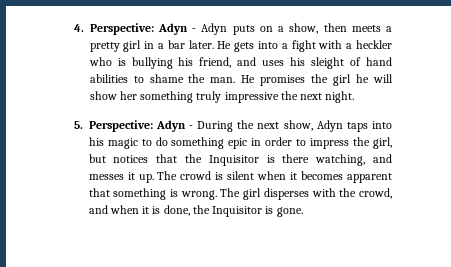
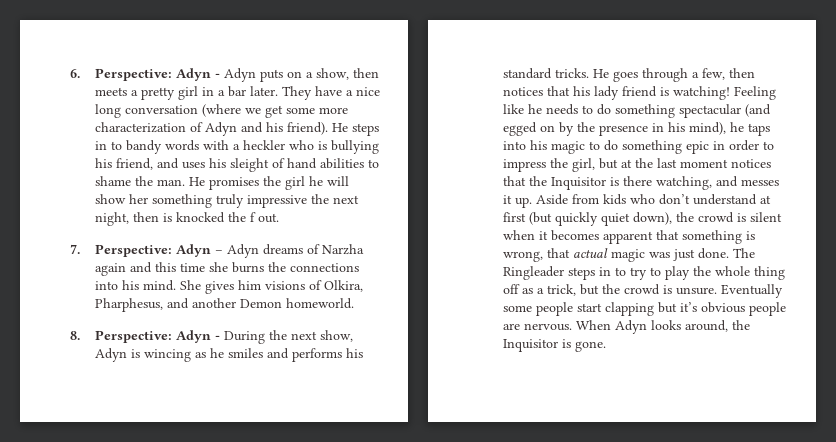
[73,24,84,32] 4. -> [70,69,81,78] 6.
[217,40,316,52] He gets into a fight -> [281,86,380,100] [94,104,348,118] [94,122,379,136] [94,140,199,154] They have a nice long conversation (where we get some more characterization of Adyn and his friend). He steps in to bandy words
[325,91,355,103] [73,121,83,129] night. // 5. -> [94,212,279,226] [70,244,364,258] [94,262,359,276] [94,280,363,294] [94,298,354,312] [70,331,81,340] night, then is knocked the f out. // 7. Perspective: Adyn – Adyn dreams of Narzha again and this time she burns the connections into his mind. She gives him visions of Olkira, Pharphesus, and another Demon homeworld. // 8.
(343, 126) none -> [130,348,363,362] [502,68,755,82] [502,86,776,100] [502,104,771,118] [502,122,744,136] is wincing as he smiles and performs his standard tricks. He goes through a few, then notices that his lady friend is watching! Feeling like he needs to do something spectacular (and egged on by the presence in his mind), he
(106, 158) none -> [620,158,728,168] at the last moment
[157,171,178,180] The -> [535,194,771,205] [502,212,694,226] Aside from kids who don’t understand at first (but quickly quiet down), the
[180,188,392,200] [88,205,190,216] wrong. The girl disperses with the crowd, and when it is done, -> [502,248,755,262] [502,266,785,280] [502,284,783,298] [502,302,786,316] [502,320,728,334] wrong, that actual magic was just done. The Ringleader steps in to try to play the whole thing off as a trick, but the crowd is unsure. Eventually some people start clapping but it’s obvious people are nervous. When Adyn looks around,

